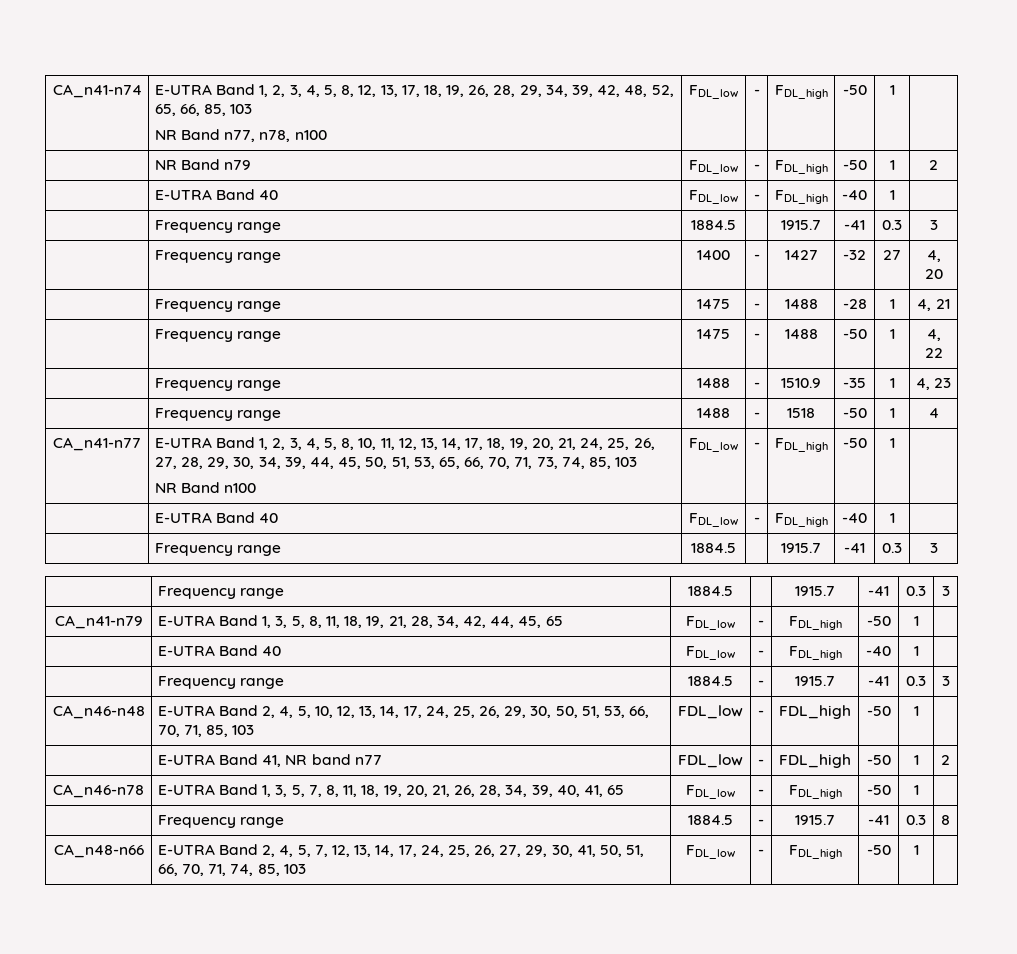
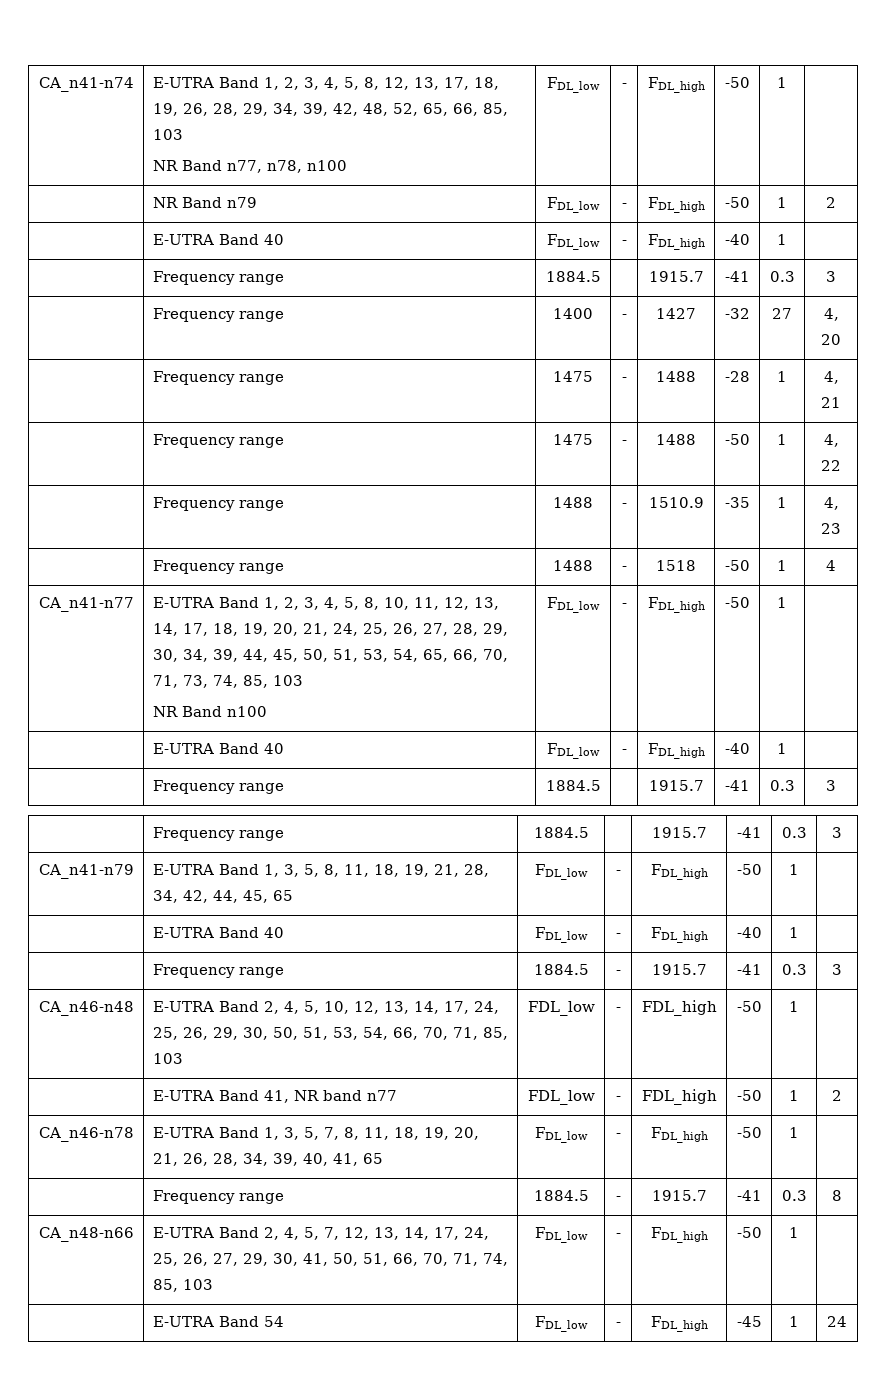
(435, 463) none -> [392,649,418,662] 54,
(626, 712) none -> [362,1027,388,1040] 54,
(919, 850) none -> [152,1316,284,1327] [535,1316,588,1332] [615,1322,621,1327] [650,1316,708,1332] [736,1316,762,1327] [789,1316,799,1327] [827,1316,847,1327] // | E-UTRA Band 54 | FDL_low | - | FDL_high | -45 | 1 | 24

